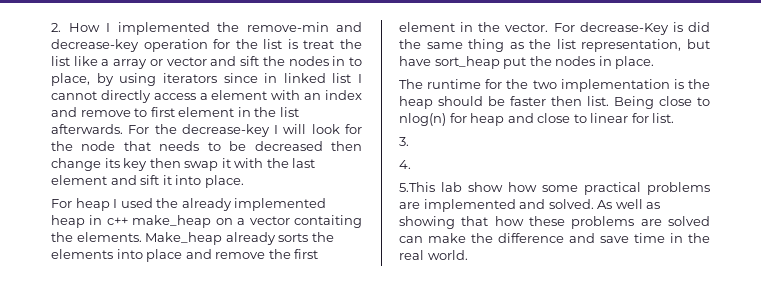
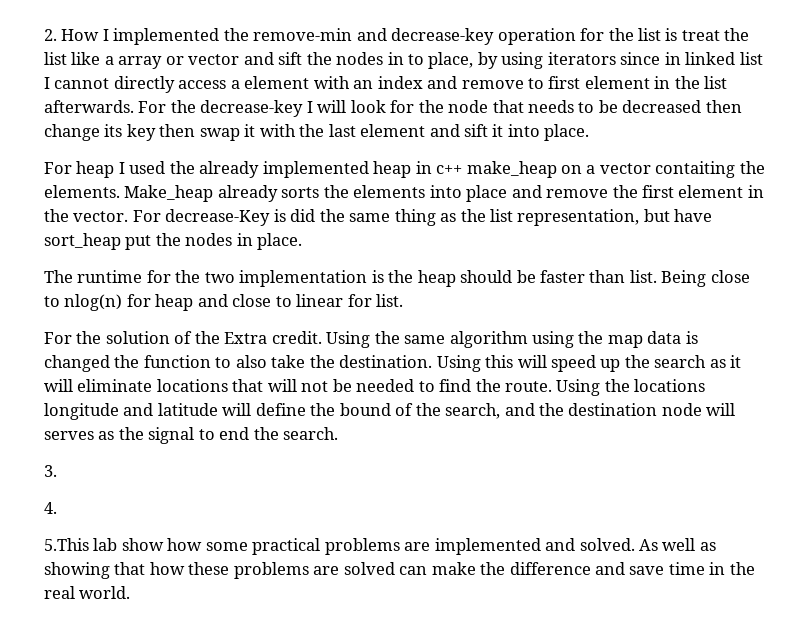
[551,96,582,106] then -> [589,270,626,283] than
(675, 118) none -> [44,331,698,348] [44,355,742,372] [44,379,706,396] [44,403,736,420] [44,427,339,444] // For the solution of the Extra credit. Using the same algorithm using the map data is changed the function to also take the destination. Using this will speed up the search as it will eliminate locations that will not be needed to find the route. Using the locations longitude and latitude will define the bound of the search, and the destination node will serves as the signal to end the search.

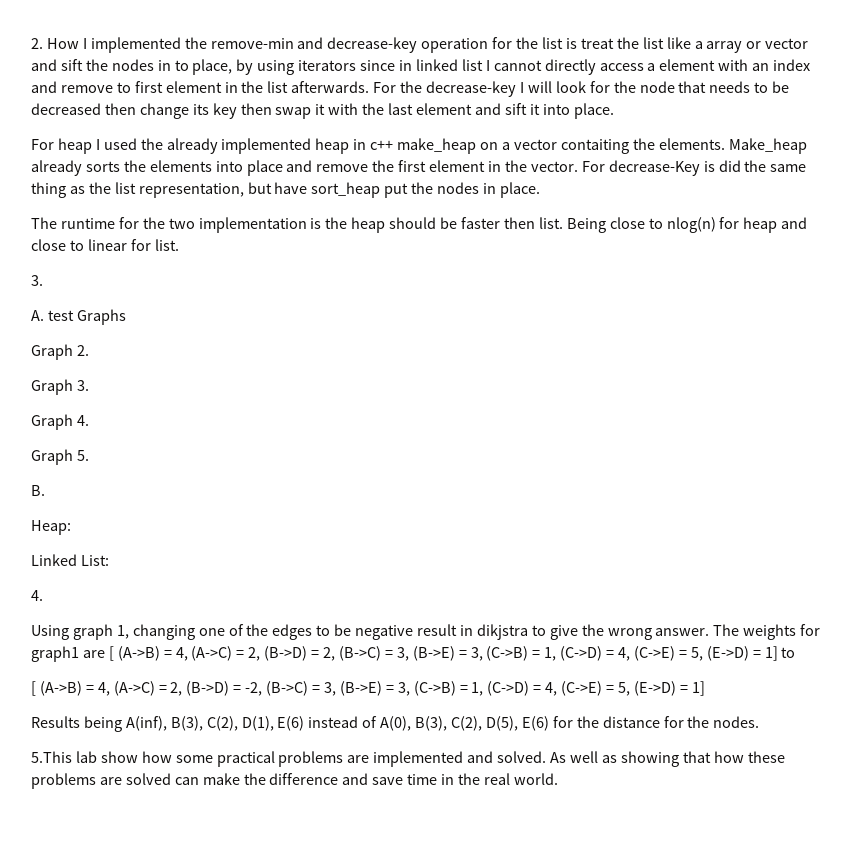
[589,270,626,283] than -> [503,217,535,229] then
[44,331,698,348] [44,355,742,372] [44,379,706,396] [44,403,736,420] [44,427,339,444] [44,465,57,477] [44,502,57,514] For the solution of the Extra credit. Using the same algorithm using the map data is changed the function to also take the destination. Using this will speed up the search as it will eliminate locations that will not be needed to find the route. Using the locations longitude and latitude will define the bound of the search, and the destination node will serves as the signal to end the search. // 3. // 4. -> [31,275,43,286] [31,309,126,325] [31,344,89,360] [31,379,89,395] [31,414,89,430] [31,449,89,465] [31,485,45,496] [31,520,71,535] [31,554,109,566] [31,590,43,601] [31,624,821,640] [31,646,796,662] [31,681,705,696] [31,716,760,732] 3. // A. test Graphs // Graph 2. // Graph 3. // Graph 4. // Graph 5. // B. // Heap: // Linked List: // 4. // Using graph 1, changing one of the edges to be negative result in dikjstra to give the wrong answer. The weights for graph1 are [ (A->B) = 4, (A->C) = 2, (B->D) = 2, (B->C) = 3, (B->E) = 3, (C->B) = 1, (C->D) = 4, (C->E) = 5, (E->D) = 1] to // [ (A->B) = 4, (A->C) = 2, (B->D) = -2, (B->C) = 3, (B->E) = 3, (C->B) = 1, (C->D) = 4, (C->E) = 5, (E->D) = 1] // Results being A(inf), B(3), C(2), D(1), E(6) instead of A(0), B(3), C(2), D(5), E(6) for the distance for the nodes.

